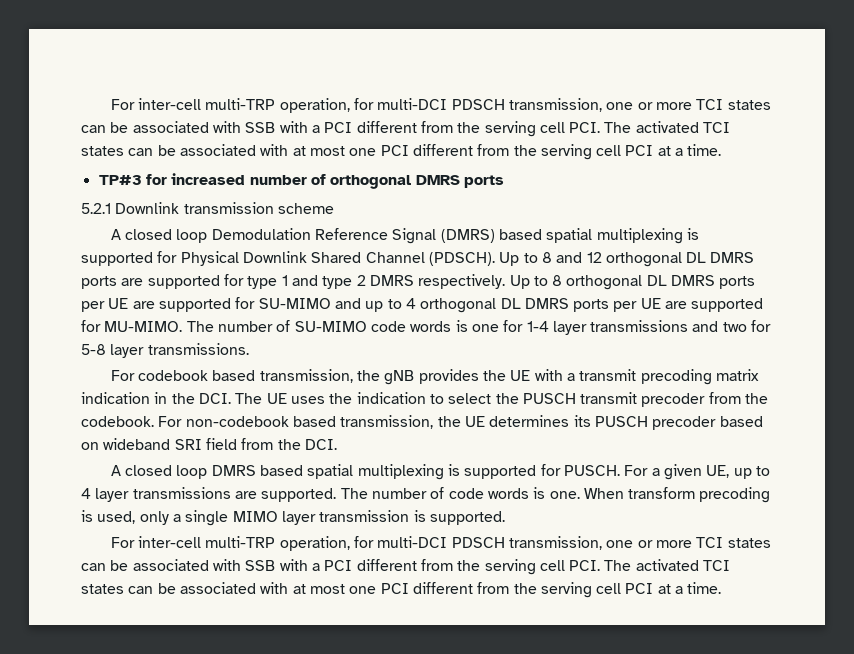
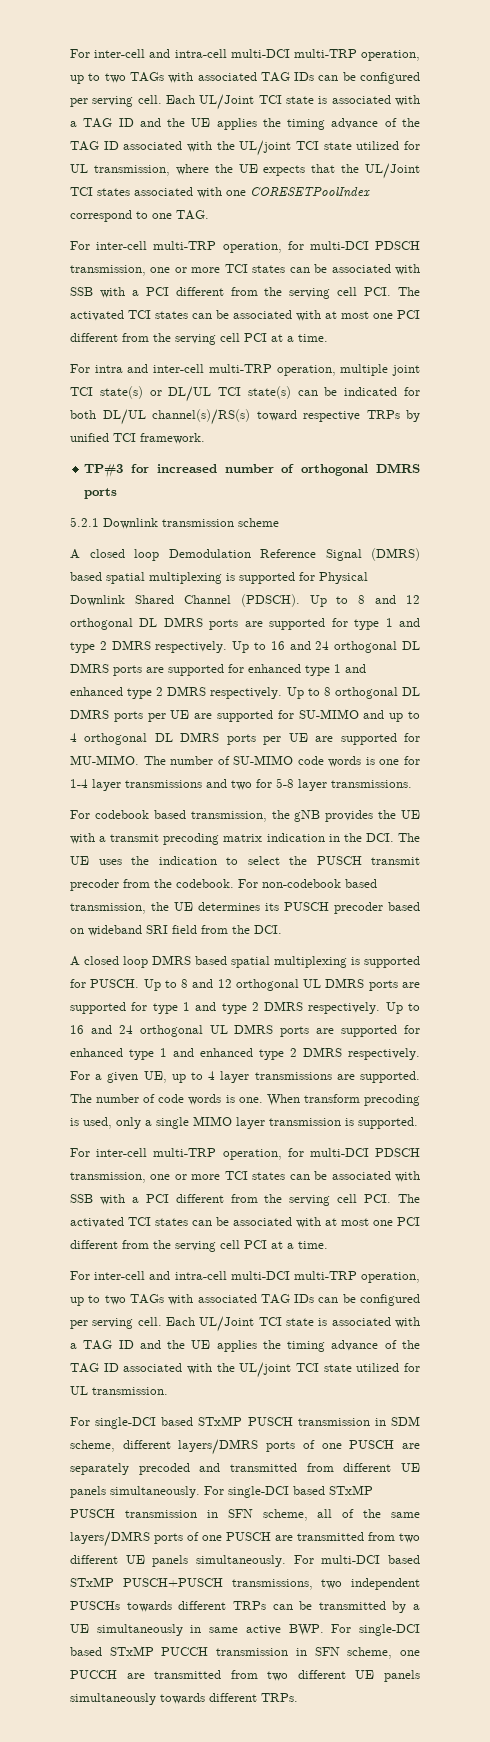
[110,98,202,110] For inter-cell -> [70,49,420,61] [70,72,421,84] [70,94,420,110] [70,118,420,130] [70,140,420,156] [70,163,420,179] [70,187,370,198] [70,210,209,222] [70,241,148,250] For inter-cell and intra-cell multi-DCI multi-TRP operation, up to two TAGs with associated TAG IDs can be configured per serving cell. Each UL/Joint TCI state is associated with a TAG ID and the UE applies the timing advance of the TAG ID associated with the UL/joint TCI state utilized for UL transmission, where the UE expects that the UL/Joint TCI states associated with one CORESETPoolIndex correspond to one TAG. // For inter-cell
(722, 150) none -> [70,364,420,376] [70,386,420,402] [70,409,420,425] [70,433,205,444] // For intra and inter-cell multi-TRP operation, multiple joint TCI state(s) or DL/UL TCI state(s) can be indicated for both DL/UL channel(s)/RS(s) toward respective TRPs by unified TCI framework.
(548, 281) none -> [270,641,421,653] [70,663,366,676] [70,686,320,699] 16 and 24 orthogonal DL DMRS ports are supported for enhanced type 1 and enhanced type 2 DMRS respectively. Up to
(620, 470) none -> [143,978,420,991] [70,1001,421,1014] [70,1024,420,1037] [70,1047,420,1060] Up to 8 and 12 orthogonal UL DMRS ports are supported for type 1 and type 2 DMRS respectively. Up to 16 and 24 orthogonal UL DMRS ports are supported for enhanced type 1 and enhanced type 2 DMRS respectively.
(722, 588) none -> [70,1271,420,1283] [70,1294,421,1306] [70,1316,420,1332] [70,1340,420,1352] [70,1362,420,1378] [70,1386,168,1395] [70,1416,420,1429] [70,1439,421,1455] [70,1463,420,1475] [70,1485,373,1498] [70,1509,420,1521] [70,1531,420,1547] [70,1555,420,1567] [70,1577,420,1590] [70,1601,420,1613] [70,1624,421,1636] [70,1646,421,1659] [70,1670,420,1682] [70,1693,298,1705] // For inter-cell and intra-cell multi-DCI multi-TRP operation, up to two TAGs with associated TAG IDs can be configured per serving cell. Each UL/Joint TCI state is associated with a TAG ID and the UE applies the timing advance of the TAG ID associated with the UL/joint TCI state utilized for UL transmission. // For single-DCI based STxMP PUSCH transmission in SDM scheme, different layers/DMRS ports of one PUSCH are separately precoded and transmitted from different UE panels simultaneously. For single-DCI based STxMP PUSCH transmission in SFN scheme, all of the same layers/DMRS ports of one PUSCH are transmitted from two different UE panels simultaneously. For multi-DCI based STxMP PUSCH+PUSCH transmissions, two independent PUSCHs towards different TRPs can be transmitted by a UE simultaneously in same active BWP. For single-DCI based STxMP PUCCH transmission in SFN scheme, one PUCCH are transmitted from two different UE panels simultaneously towards different TRPs.

